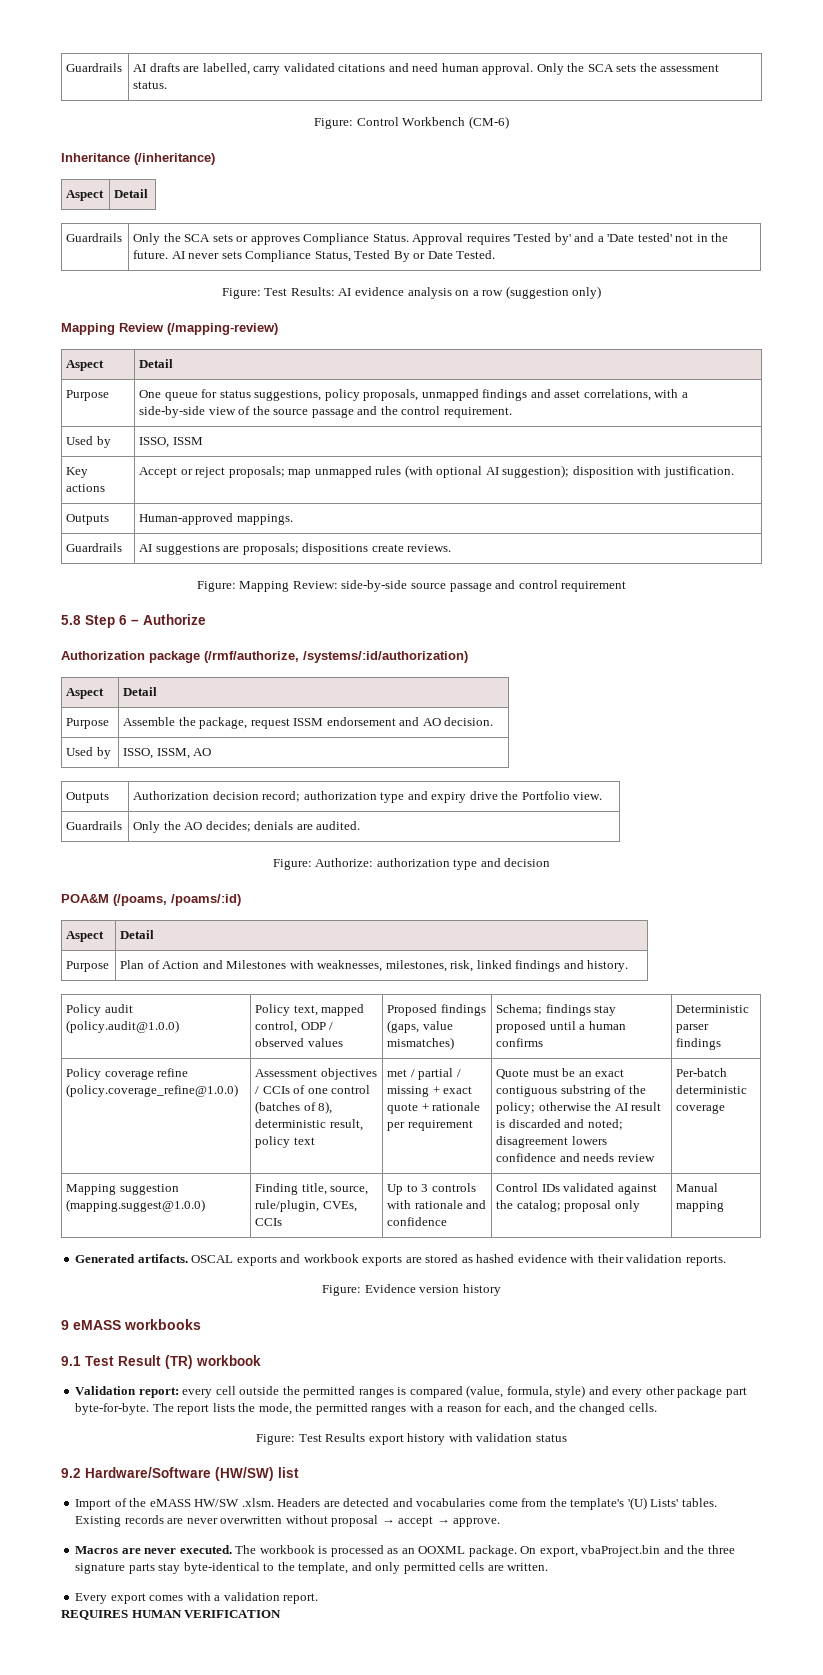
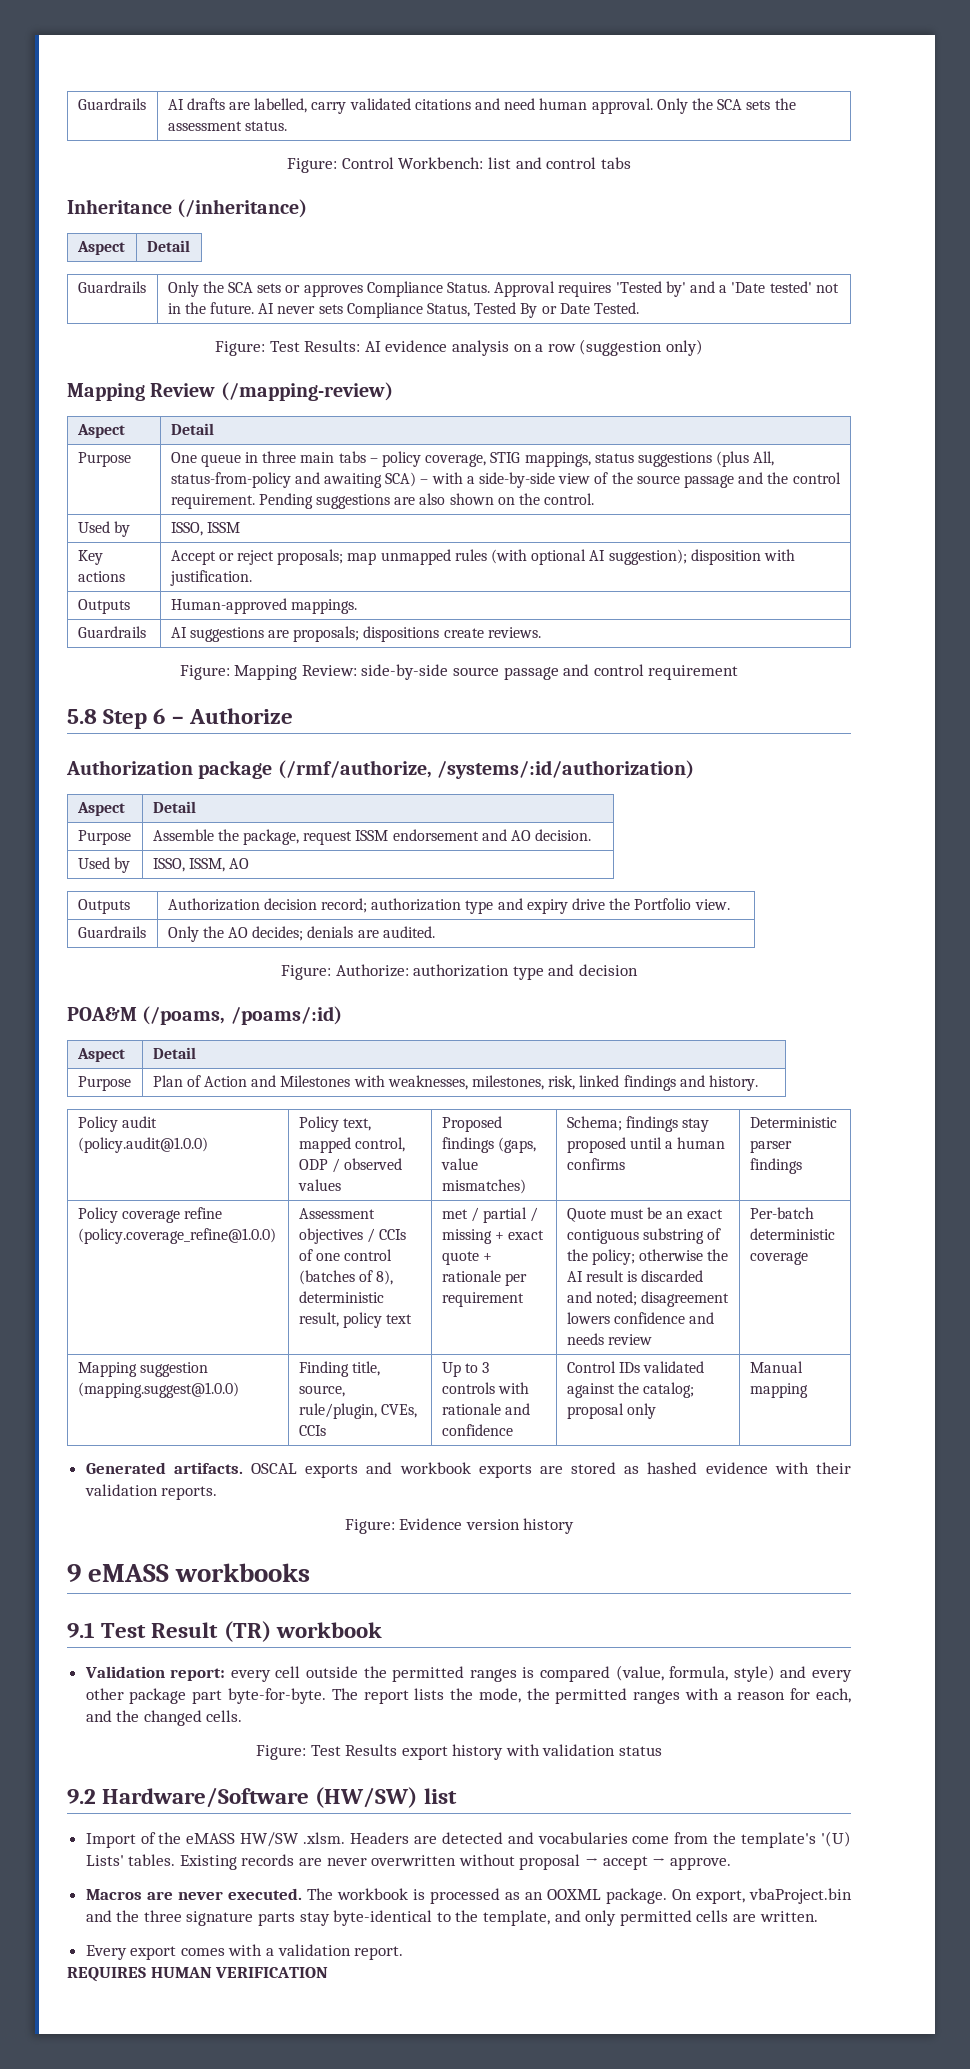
[402,116,509,129] Workbench (CM-6) -> [398,157,631,169] Workbench: list and control tabs
[201,389,651,401] for status suggestions, policy proposals, unmapped findings and asset correlations, -> [245,451,775,467] [170,472,429,488] in three main tabs – policy coverage, STIG mappings, status suggestions (plus All, status-from-policy and awaiting SCA) –
(512, 412) none -> [258,493,595,509] Pending suggestions are also shown on the control.

